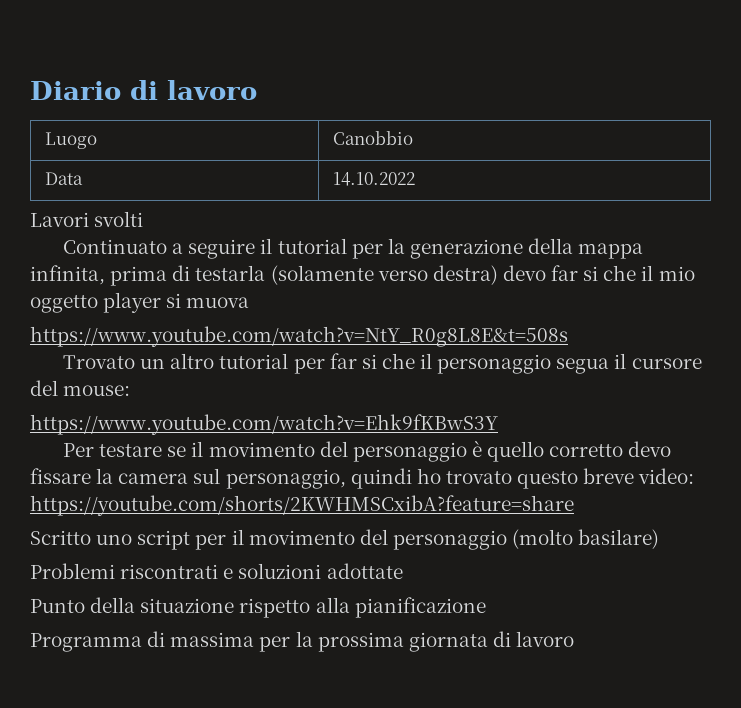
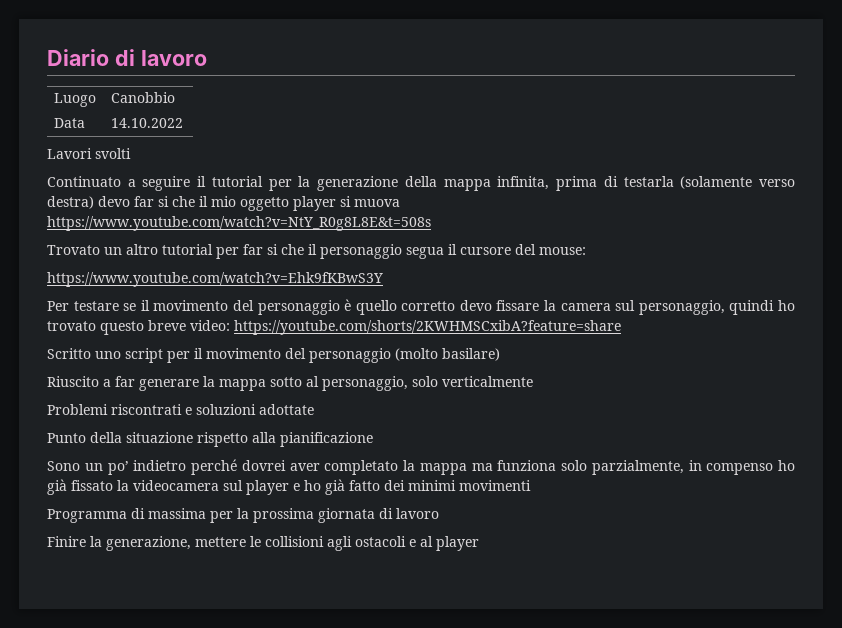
(660, 539) none -> [47,376,533,391] // Riuscito a far generare la mappa sotto al personaggio, solo verticalmente
(486, 607) none -> [47,459,795,475] [47,479,531,495] // Sono un po’ indietro perché dovrei aver completato la mappa ma funziona solo parzialmente, in compenso ho già fissato la videocamera sul player e ho già fatto dei minimi movimenti
(575, 639) none -> [47,536,479,551] // Finire la generazione, mettere le collisioni agli ostacoli e al player

